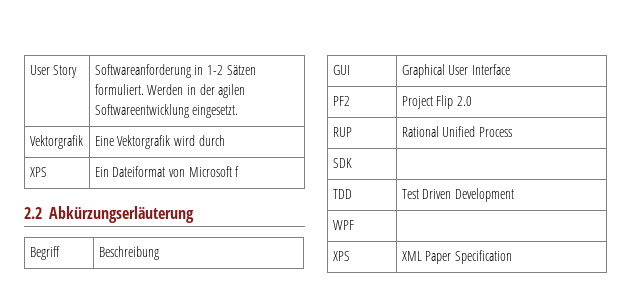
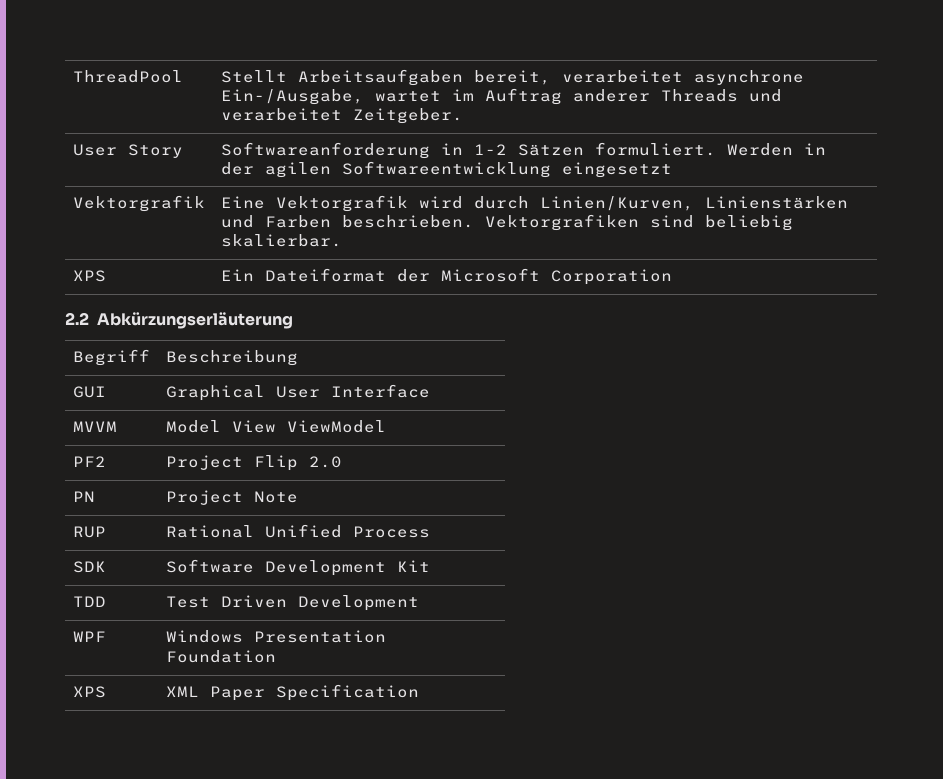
(29, 70) none -> [72,70,183,83] [220,69,804,86] [220,88,782,105] [220,108,463,124] ThreadPool | Stellt Arbeitsaufgaben bereit, verarbeitet asynchrone Ein-/Ausgabe, wartet im Auftrag anderer Threads und verarbeitet Zeitgeber. //
[192,105,239,118] eingesetzt. -> [561,162,672,178] eingesetzt
(225, 140) none -> [539,196,848,211] [220,214,793,231] [220,234,342,247] Linien/Kurven, Linienstärken und Farben beschrieben. Vektorgrafiken sind beliebig skalierbar.
[169,166,240,177] von Microsoft f -> [396,268,672,285] der Microsoft Corporation
(511, 69) none -> [72,421,117,432] [165,420,386,433] // MVVM | Model View ViewModel
(473, 101) none -> [72,491,95,502] [165,490,298,505] // PN | Project Note
(352, 163) none -> [165,559,430,576] Software Development Kit
(354, 225) none -> [165,630,386,643] [165,650,276,663] Windows Presentation Foundation

